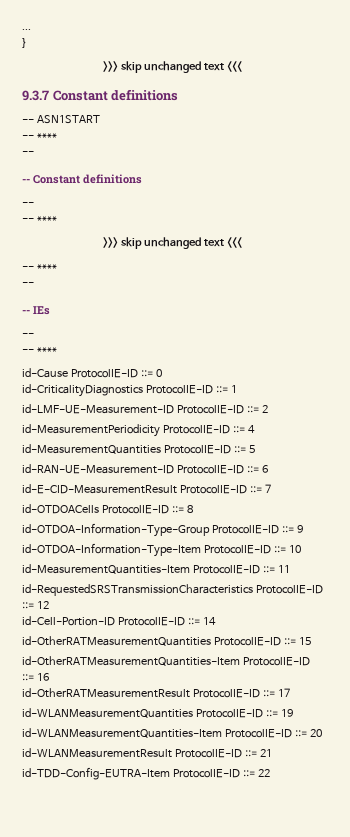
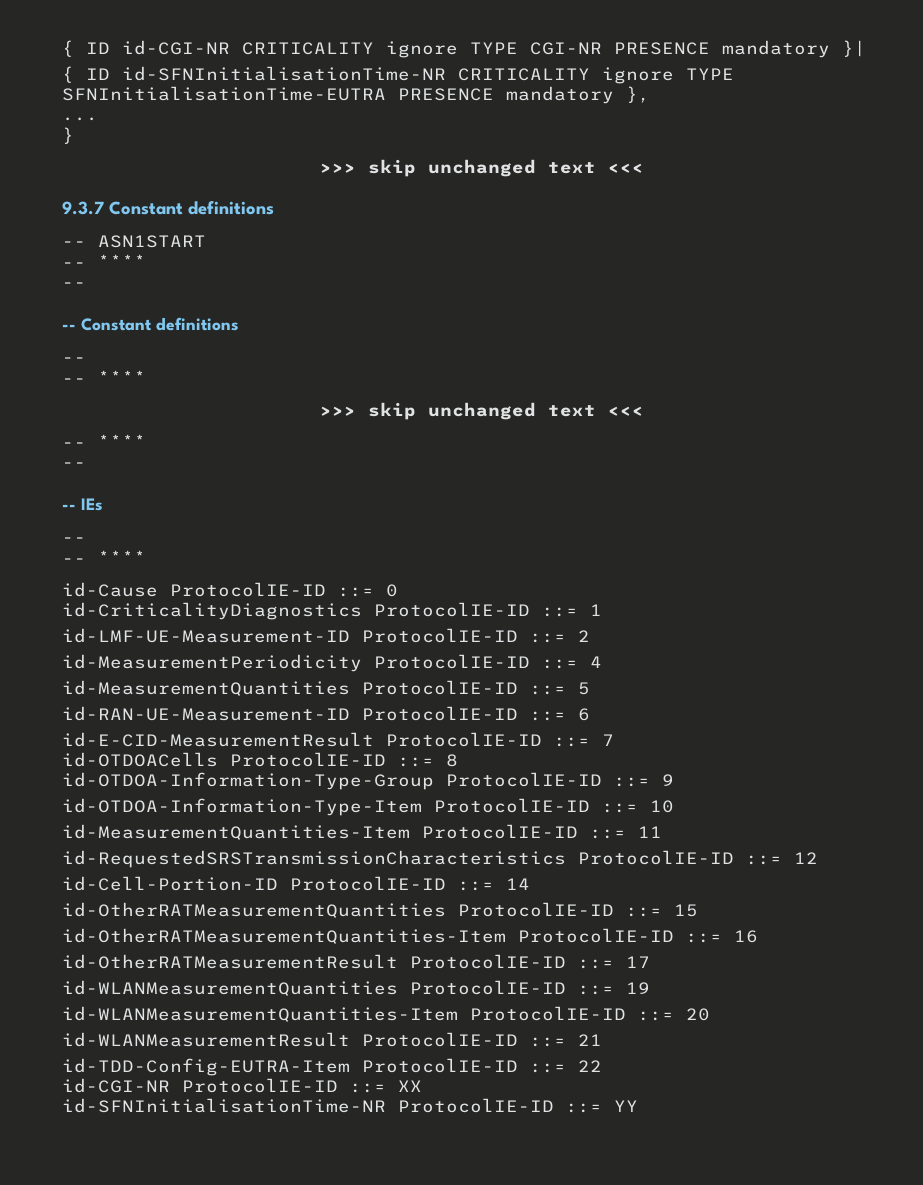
(22, 29) none -> [62,40,866,58] [62,66,734,84] [62,86,650,104] { ID id-CGI-NR CRITICALITY ignore TYPE CGI-NR PRESENCE mandatory }| // { ID id-SFNInitialisationTime-NR CRITICALITY ignore TYPE SFNInitialisationTime-EUTRA PRESENCE mandatory }, //
(270, 773) none -> [62,1078,422,1093] [62,1098,638,1113] // id-CGI-NR ProtocolIE-ID ::= XX // id-SFNInitialisationTime-NR ProtocolIE-ID ::= YY

